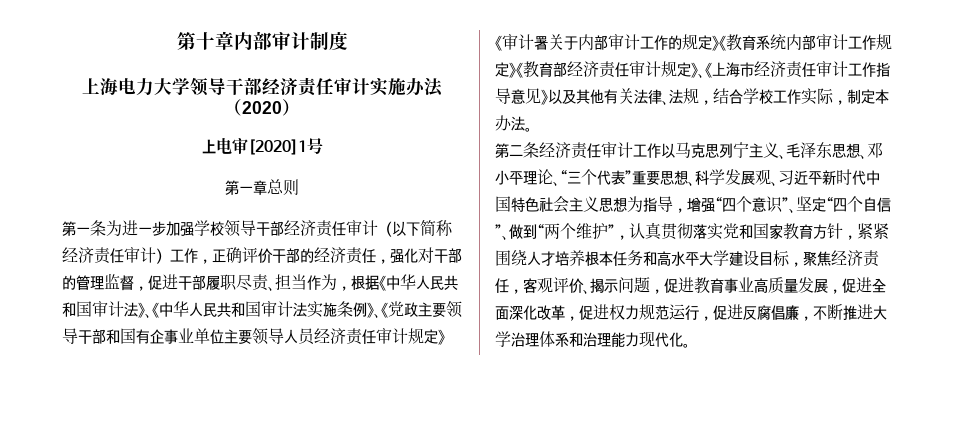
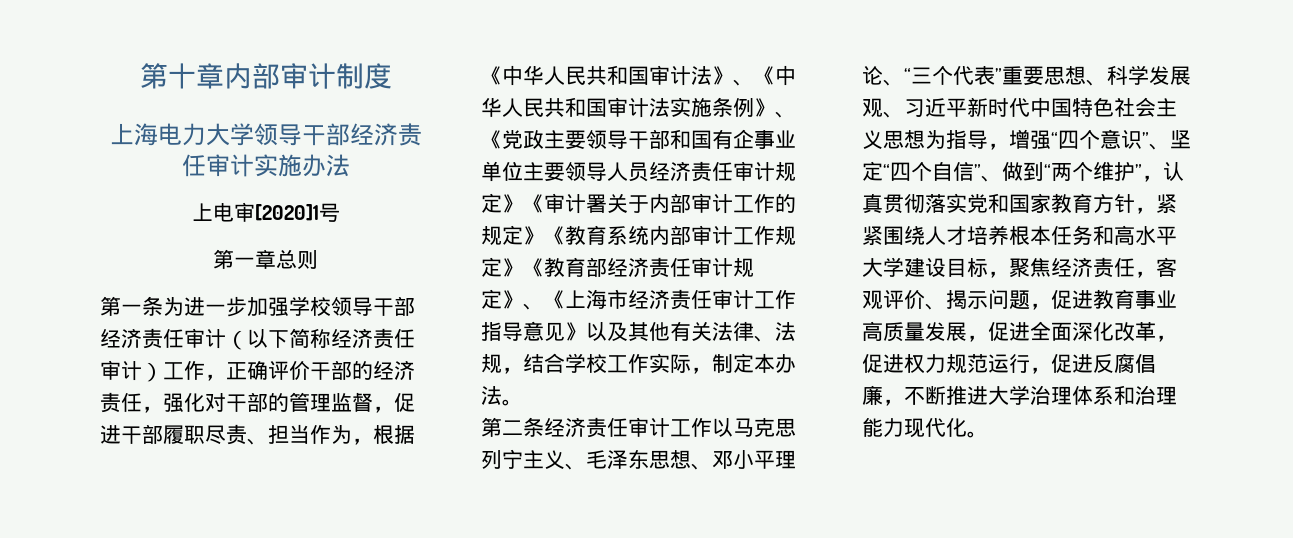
[224,99,300,116] （2020） -> (350, 165) none

